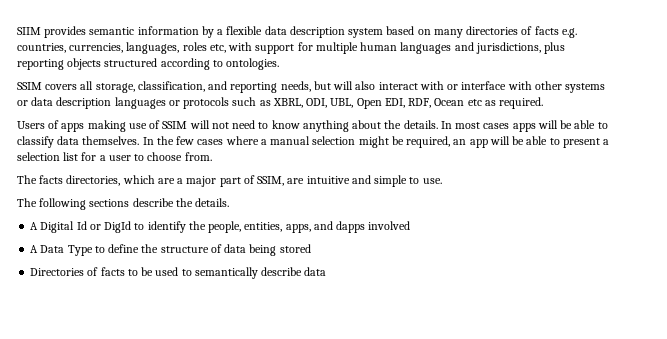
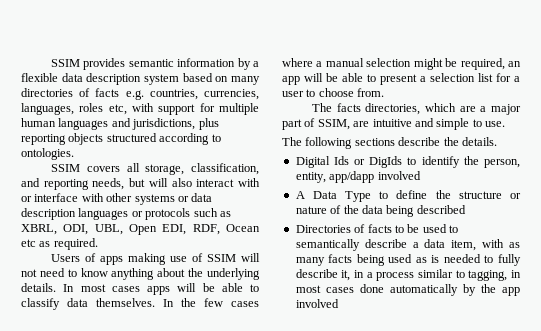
[17,27,41,35] SIIM -> [51,59,81,67] SSIM
(402, 124) none -> [207,268,260,280] underlying
[30,221,366,233] A Digital Id or DigId to identify the people, entities, apps, and dapps -> [295,156,520,168] [295,171,375,183] Digital Ids or DigIds to identify the person, entity, app/dapp
[210,244,222,253] of -> [510,193,521,199] [295,205,359,214] or nature of the
[279,244,311,253] stored -> [416,205,466,214] described
[304,267,327,276] data -> [412,239,520,251] [295,254,521,266] [295,269,521,281] [295,284,520,296] [295,299,339,308] a data item, with as many facts being used as is needed to fully describe it, in a process similar to tagging, in most cases done automatically by the app involved

